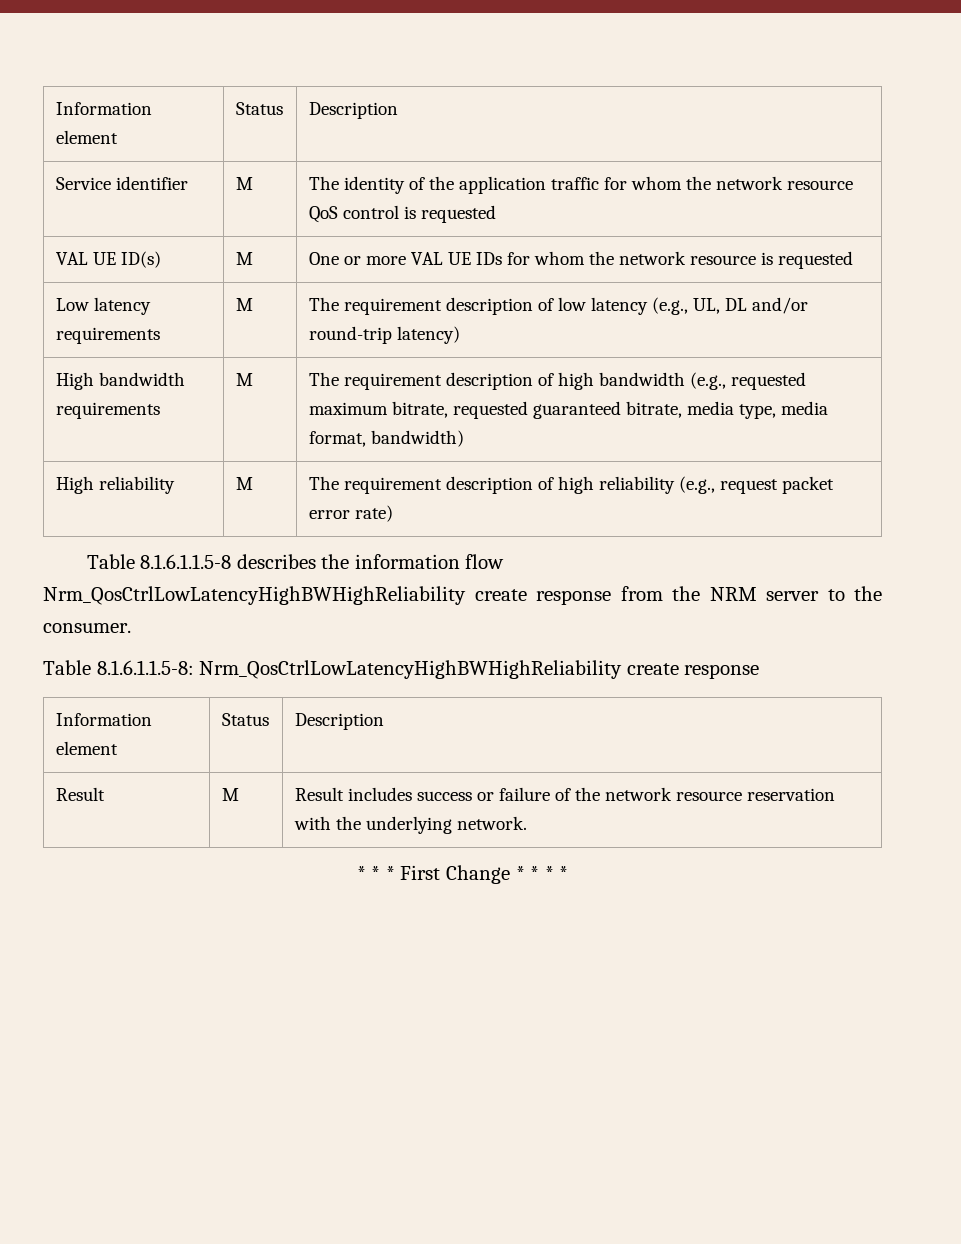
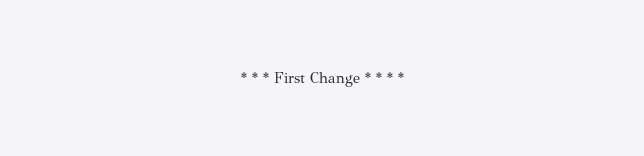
[55,102,152,115] [55,130,118,144] [235,102,283,115] [308,102,398,119] [55,176,188,190] [235,177,253,190] [308,176,853,194] [308,205,496,223] [55,251,161,268] [235,252,253,265] [308,251,853,269] [55,297,151,315] [55,327,160,344] [235,298,253,311] [308,297,808,315] [308,326,460,344] [55,372,185,390] [55,402,160,419] [235,373,253,386] [308,372,806,390] [308,401,828,419] [308,430,464,447] [55,476,175,494] [235,477,253,490] [308,476,834,494] [308,505,393,522] [86,554,505,569] [43,586,882,605] [43,623,131,633] [43,660,760,679] [55,713,152,726] [55,741,118,755] [221,713,269,726] [294,713,384,730] [55,787,105,801] [221,788,239,801] [294,787,835,801] [293,816,527,834] Information element | Status | Description // Service identifier | M | The identity of the application traffic for whom the network resource QoS control is requested // VAL UE ID(s) | M | One or more VAL UE IDs for whom the network resource is requested // Low latency requirements | M | The requirement description of low latency (e.g., UL, DL and/or round-trip latency) // High bandwidth requirements | M | The requirement description of high bandwidth (e.g., requested maximum bitrate, requested guaranteed bitrate, media type, media format, bandwidth) // High reliability | M | The requirement description of high reliability (e.g., request packet error rate) // Table 8.1.6.1.1.5-8 describes the information flow Nrm_QosCtrlLowLatencyHighBWHighReliability create response from the NRM server to the consumer. // Table 8.1.6.1.1.5-8: Nrm_QosCtrlLowLatencyHighBWHighReliability create response // Information element | Status | Description // Result | M | Result includes success or failure of the network resource reservation with the underlying network. // -> (240, 77) none

